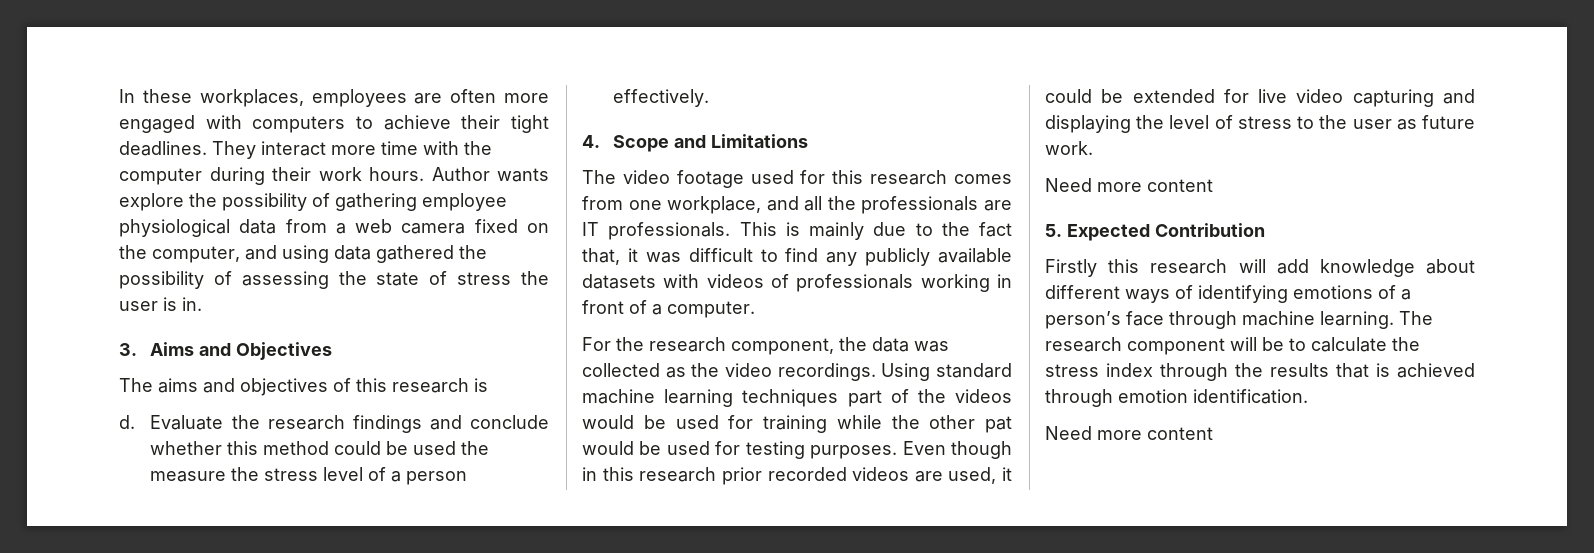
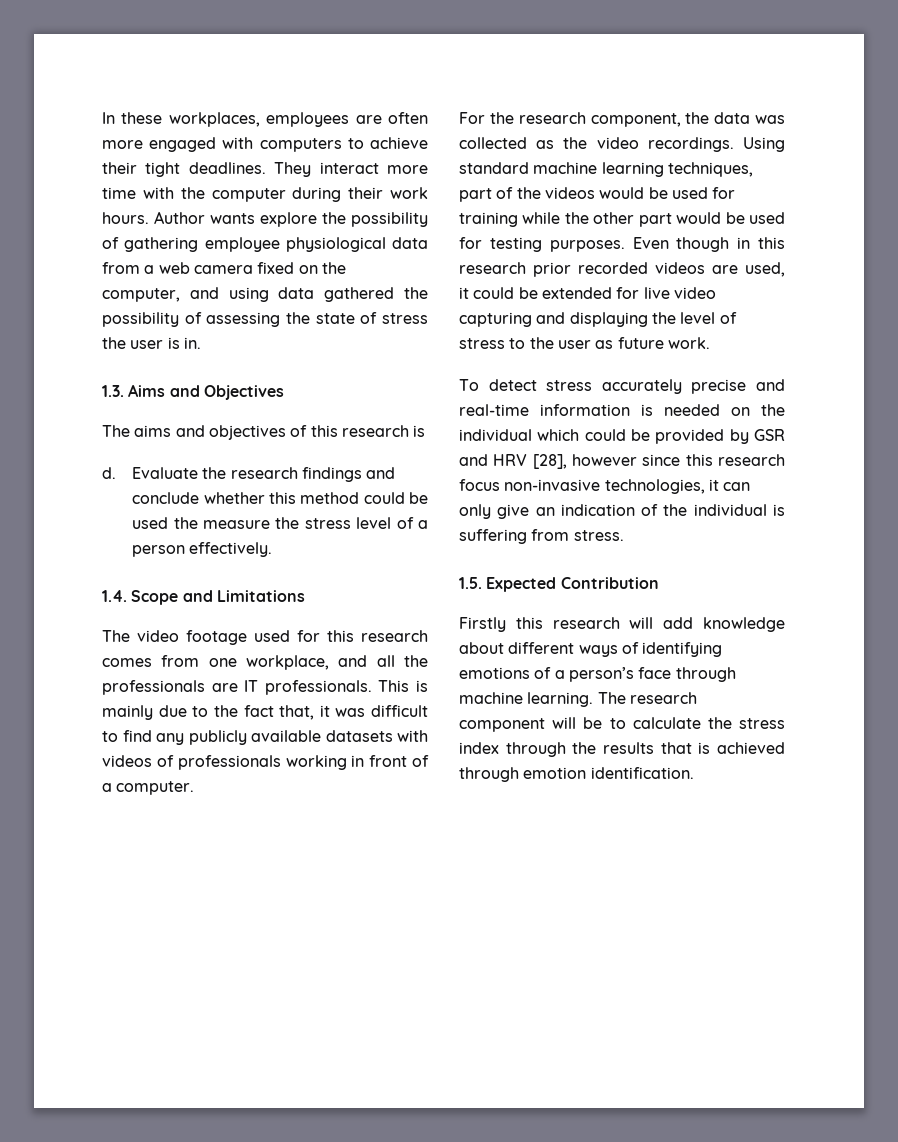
[119,343,137,356] 3. -> [102,385,124,397] 1.3.
[582,135,600,148] 4. -> [102,590,127,602] 1.4.
[742,389,839,407] techniques -> [667,162,753,177] techniques,
[985,416,1012,433] pat -> [638,213,672,227] part
[1045,178,1213,192] [1045,224,1062,237] Need more content // 5. -> [459,379,785,394] [459,404,785,416] [459,429,785,444] [459,454,785,469] [459,479,751,494] [459,504,785,519] [459,529,624,544] [459,577,482,589] To detect stress accurately precise and real-time information is needed on the individual which could be provided by GSR and HRV [28], however since this research focus non-invasive technologies, it can only give an indication of the individual is suffering from stress. // 1.5.
[1045,426,1213,440] // Need more content -> (694, 773) none

